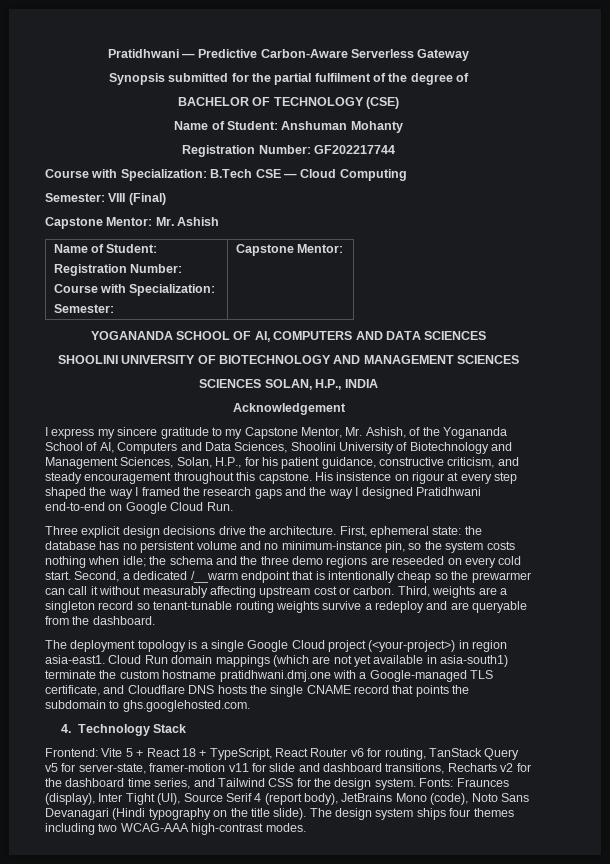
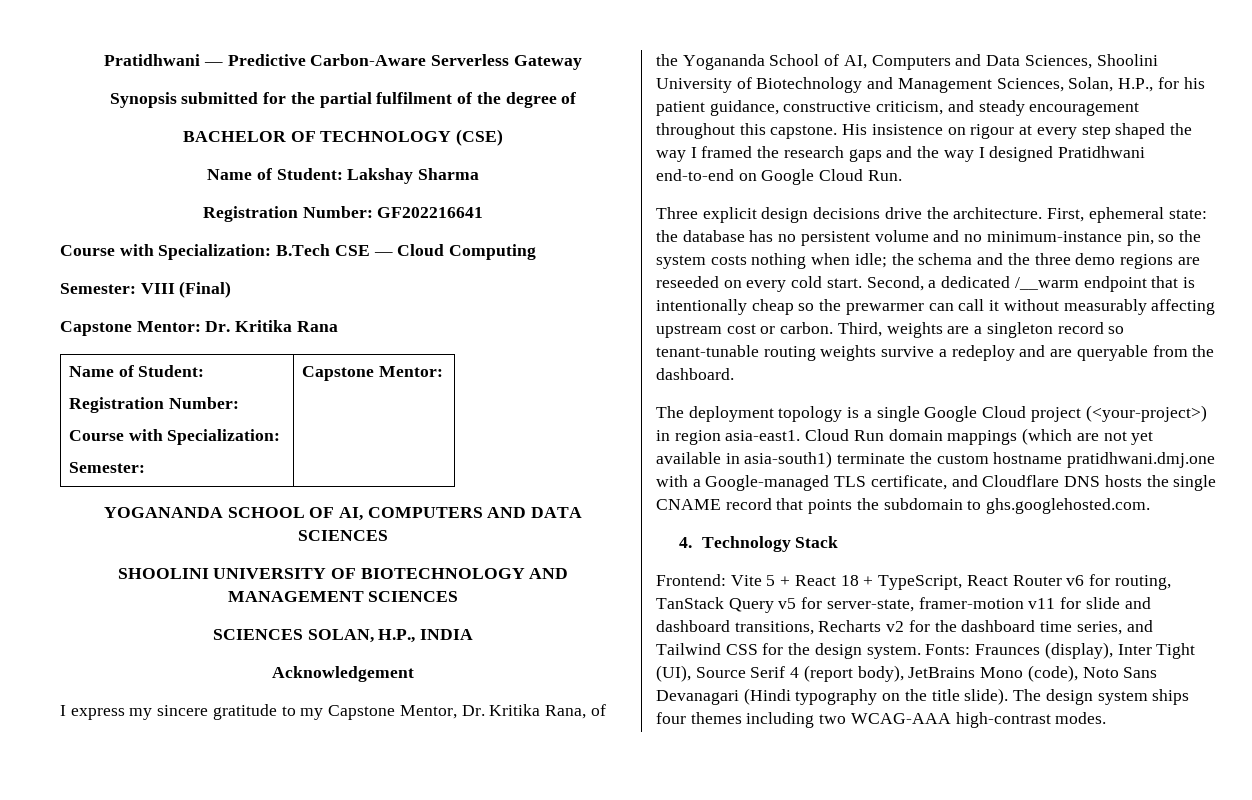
[281,121,403,133] [182,145,395,157] Anshuman Mohanty // Registration Number: GF202217744 -> [347,168,479,184] [202,206,484,222] Lakshay Sharma // Registration Number: GF202216641
[155,217,220,226] Mr. Ashish -> [205,320,338,332] Dr. Kritika Rana
[345,427,406,438] Mr. Ashish, -> [461,704,586,719] Dr. Kritika Rana,

